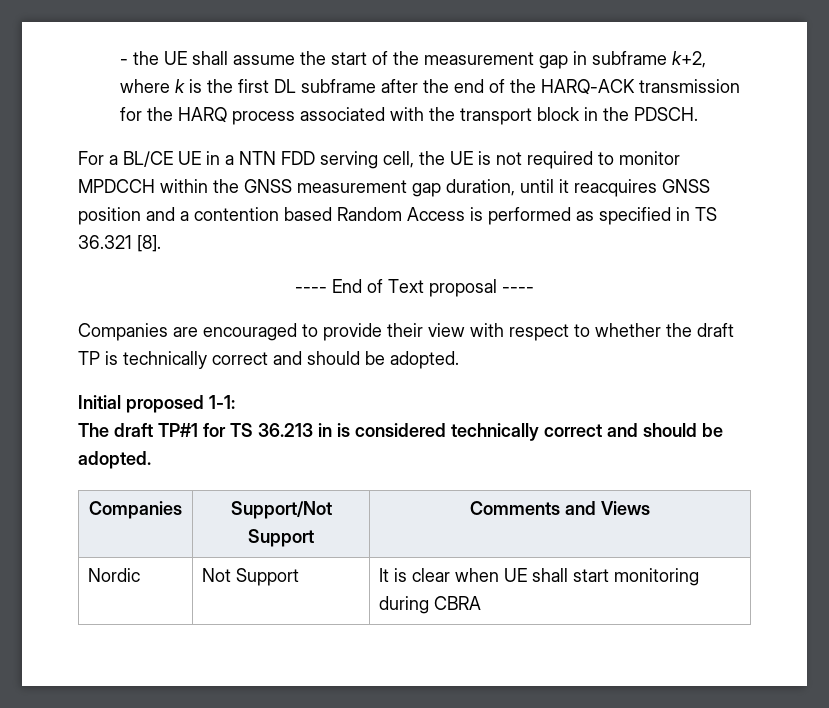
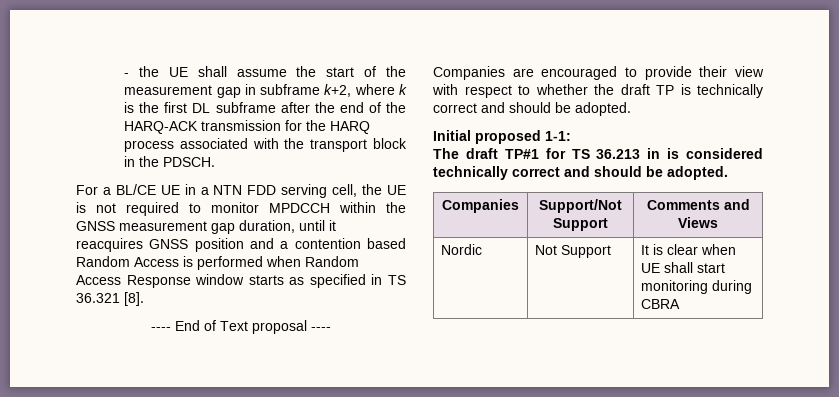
(571, 216) none -> [266,256,359,267] [76,274,284,288] when Random Access Response window starts

